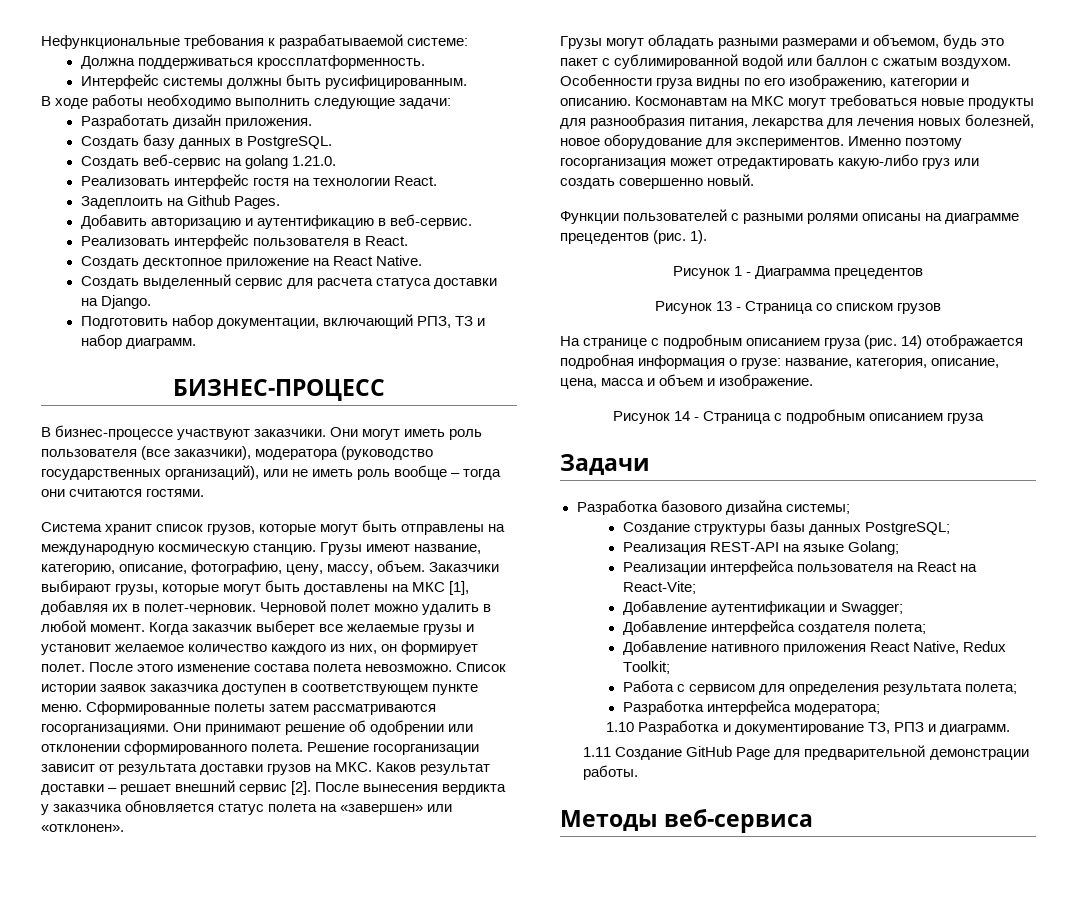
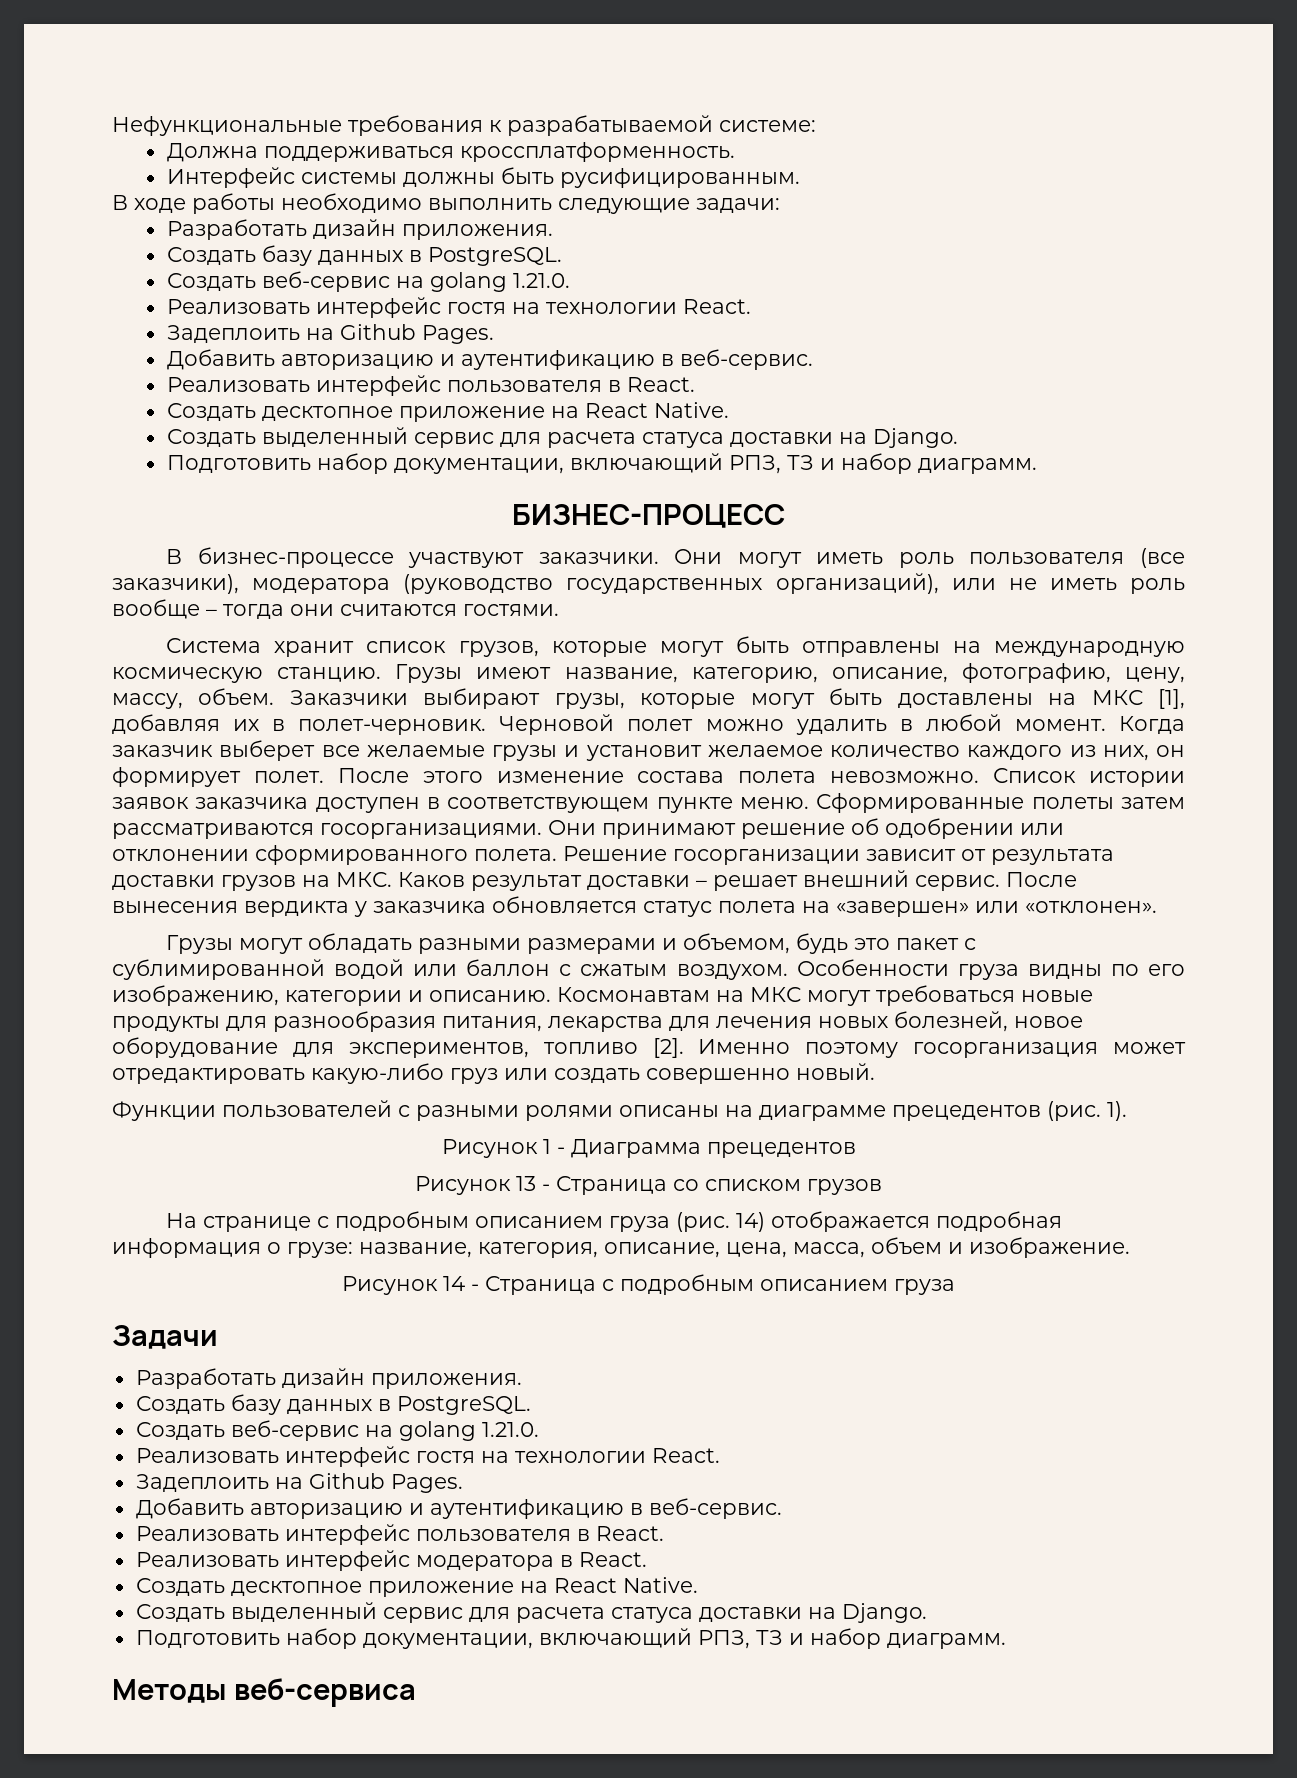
[239,781,312,795] сервис [2]. -> [915,875,1000,891] сервис.
[736,138,845,149] экспериментов. -> [348,1038,684,1058] экспериментов, топливо [2].
[601,378,656,386] масса и -> [793,1242,865,1258] масса,
[576,500,850,515] [622,520,951,535] [622,541,900,555] [622,560,978,575] [622,581,696,594] [622,600,904,615] [622,620,927,635] [622,640,1007,655] [622,661,670,674] [622,680,1018,695] [622,700,881,715] [606,720,1010,735] [583,745,1029,760] [583,765,639,780] Разработка базового дизайна системы; // Создание структуры базы данных PostgreSQL; // Реализация REST-API на языке Golang; // Реализации интерфейса пользователя на React на React-Vite; // Добавление аутентификации и Swagger; // Добавление интерфейса создателя полета; // Добавление нативного приложения React Native, Redux Toolkit; // Работа с сервисом для определения результата полета; // Разработка интерфейса модератора; // 1.10 Разработка и документирование ТЗ, РПЗ и диаграмм. // 1.11 Создание GitHub Page для предварительной демонстрации работы. -> [135,1368,522,1389] [135,1394,531,1415] [135,1420,539,1441] [135,1446,720,1467] [135,1473,463,1493] [135,1498,782,1519] [135,1524,664,1545] [135,1550,647,1571] [135,1577,698,1597] [135,1602,927,1623] [135,1628,1006,1649] Разработать дизайн приложения. // Создать базу данных в PostgreSQL. // Создать веб-сервис на golang 1.21.0. // Реализовать интерфейс гостя на технологии React. // Задеплоить на Github Pages. // Добавить авторизацию и аутентификацию в веб-сервис. // Реализовать интерфейс пользователя в React. // Реализовать интерфейс модератора в React. // Создать десктопное приложение на React Native. // Создать выделенный сервис для расчета статуса доставки на Django. // Подготовить набор документации, включающий РПЗ, ТЗ и набор диаграмм.

